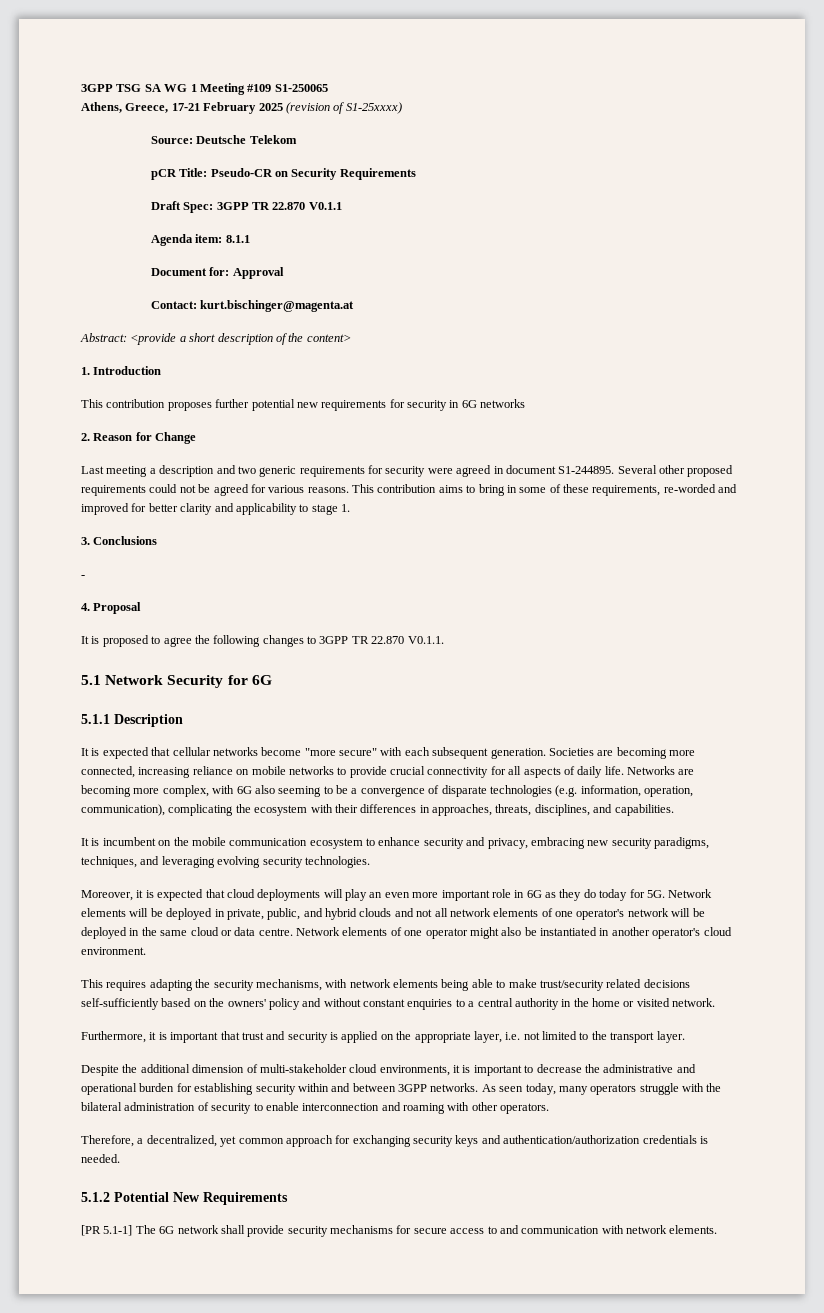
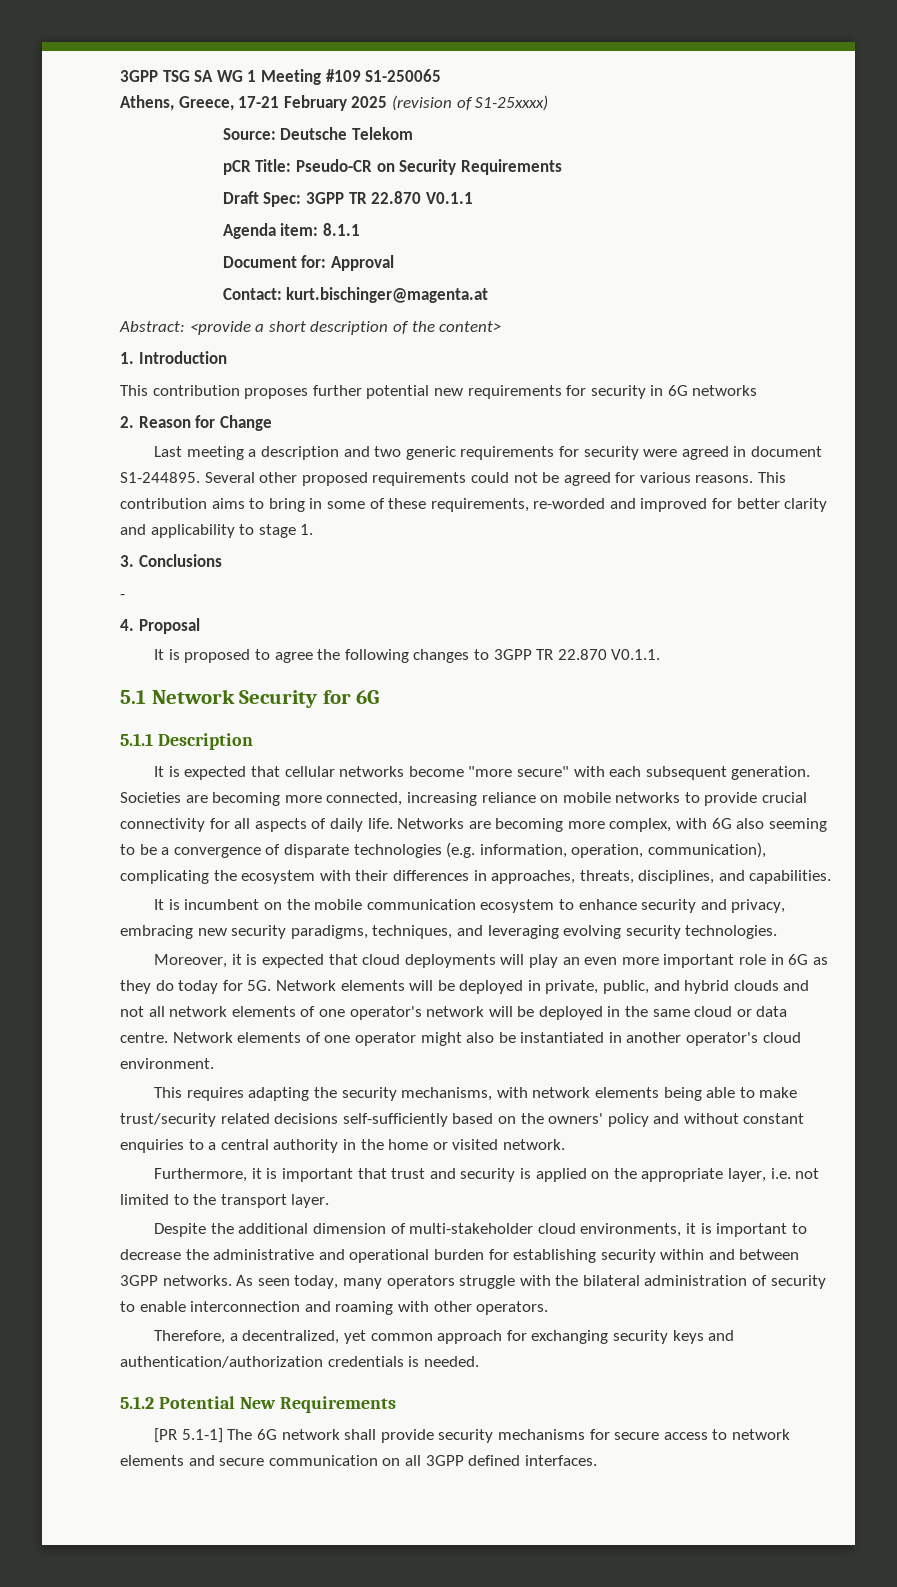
[499,1225,718,1234] and communication with network elements. -> [731,1429,790,1440] [120,1455,597,1466] network elements and secure communication on all 3GPP defined interfaces.

